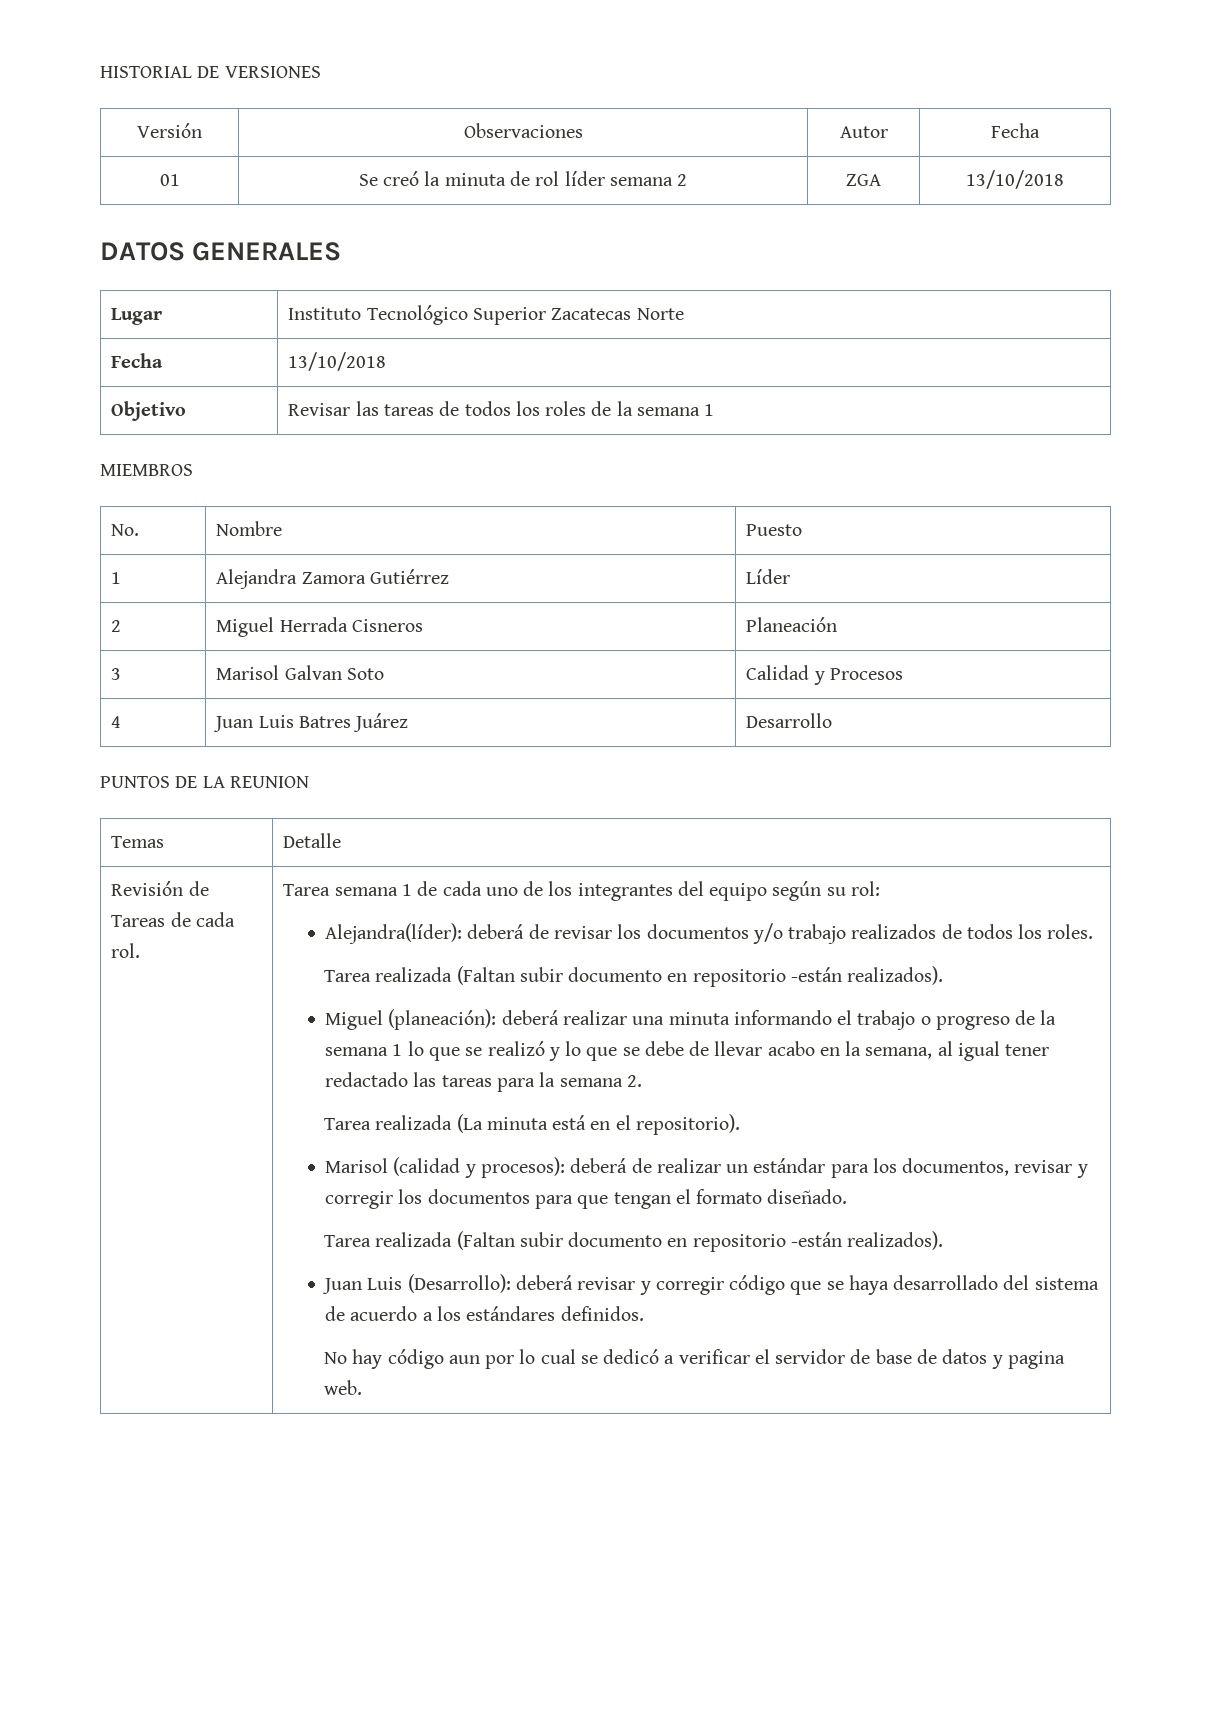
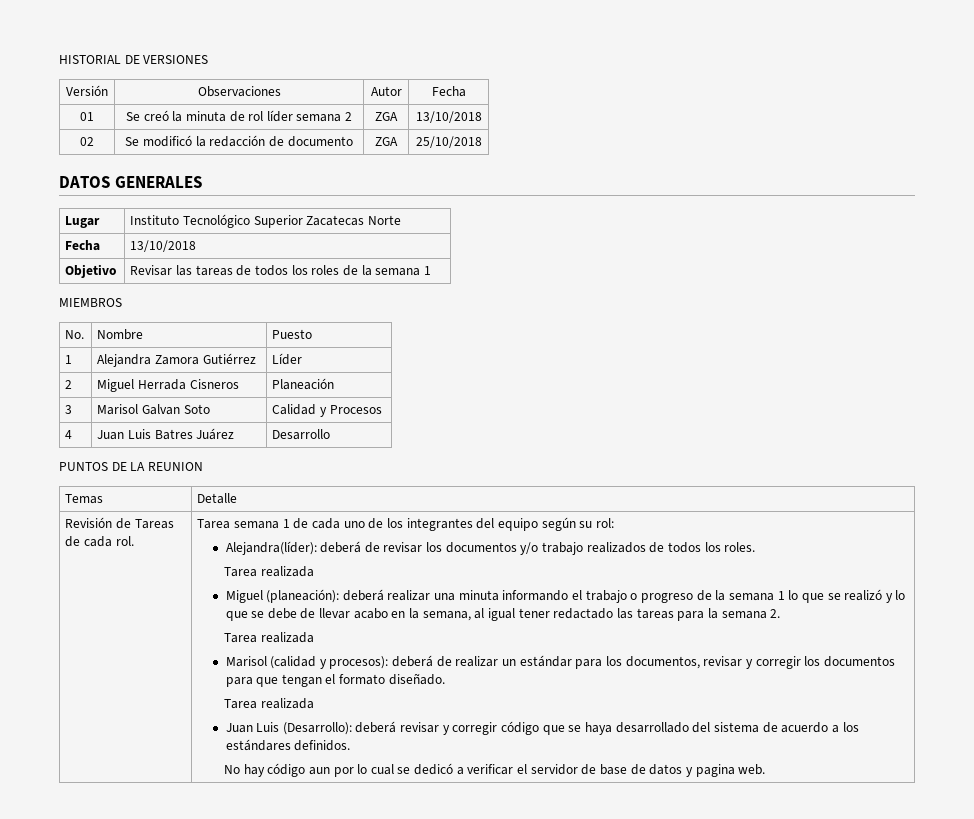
(1064, 179) none -> [80,137,94,146] [125,135,353,147] [375,137,398,146] [415,136,482,148] // 02 | Se modificó la redacción de documento | ZGA | 25/10/2018
[456,966,944,987] (Faltan subir documento en repositorio -están realizados). -> (314, 571) none
[456,1114,740,1135] (La minuta está en el repositorio). -> (314, 637) none
[456,1231,944,1252] (Faltan subir documento en repositorio -están realizados). -> (314, 703) none

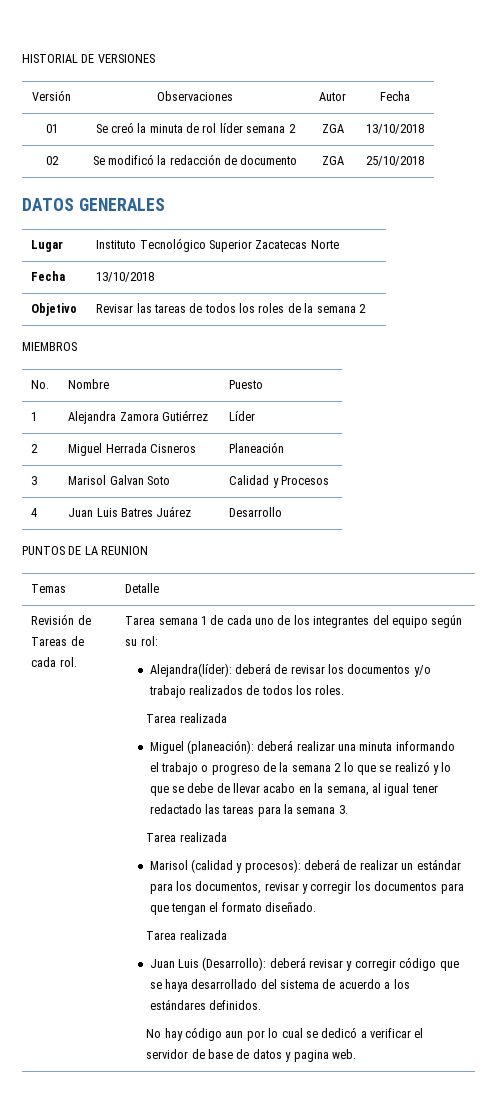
[423,266,431,275] 1 -> [358,304,366,313] 2
[777,591,785,600] 1 -> [334,763,342,772] 2
[770,609,781,618] 2. -> [338,805,348,814] 3.

